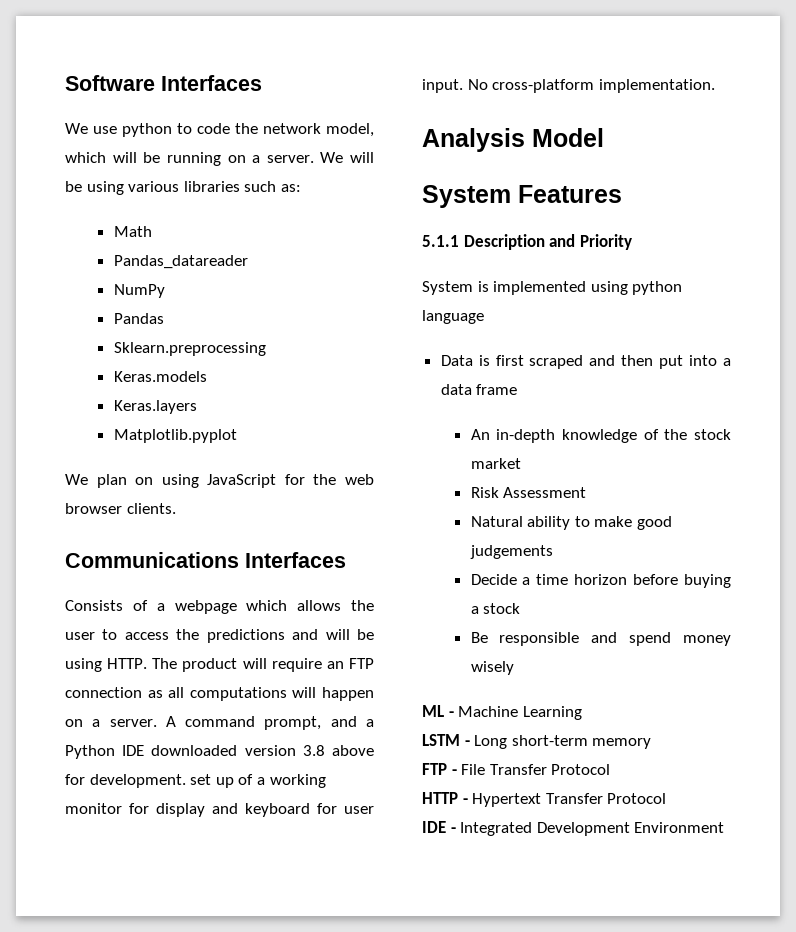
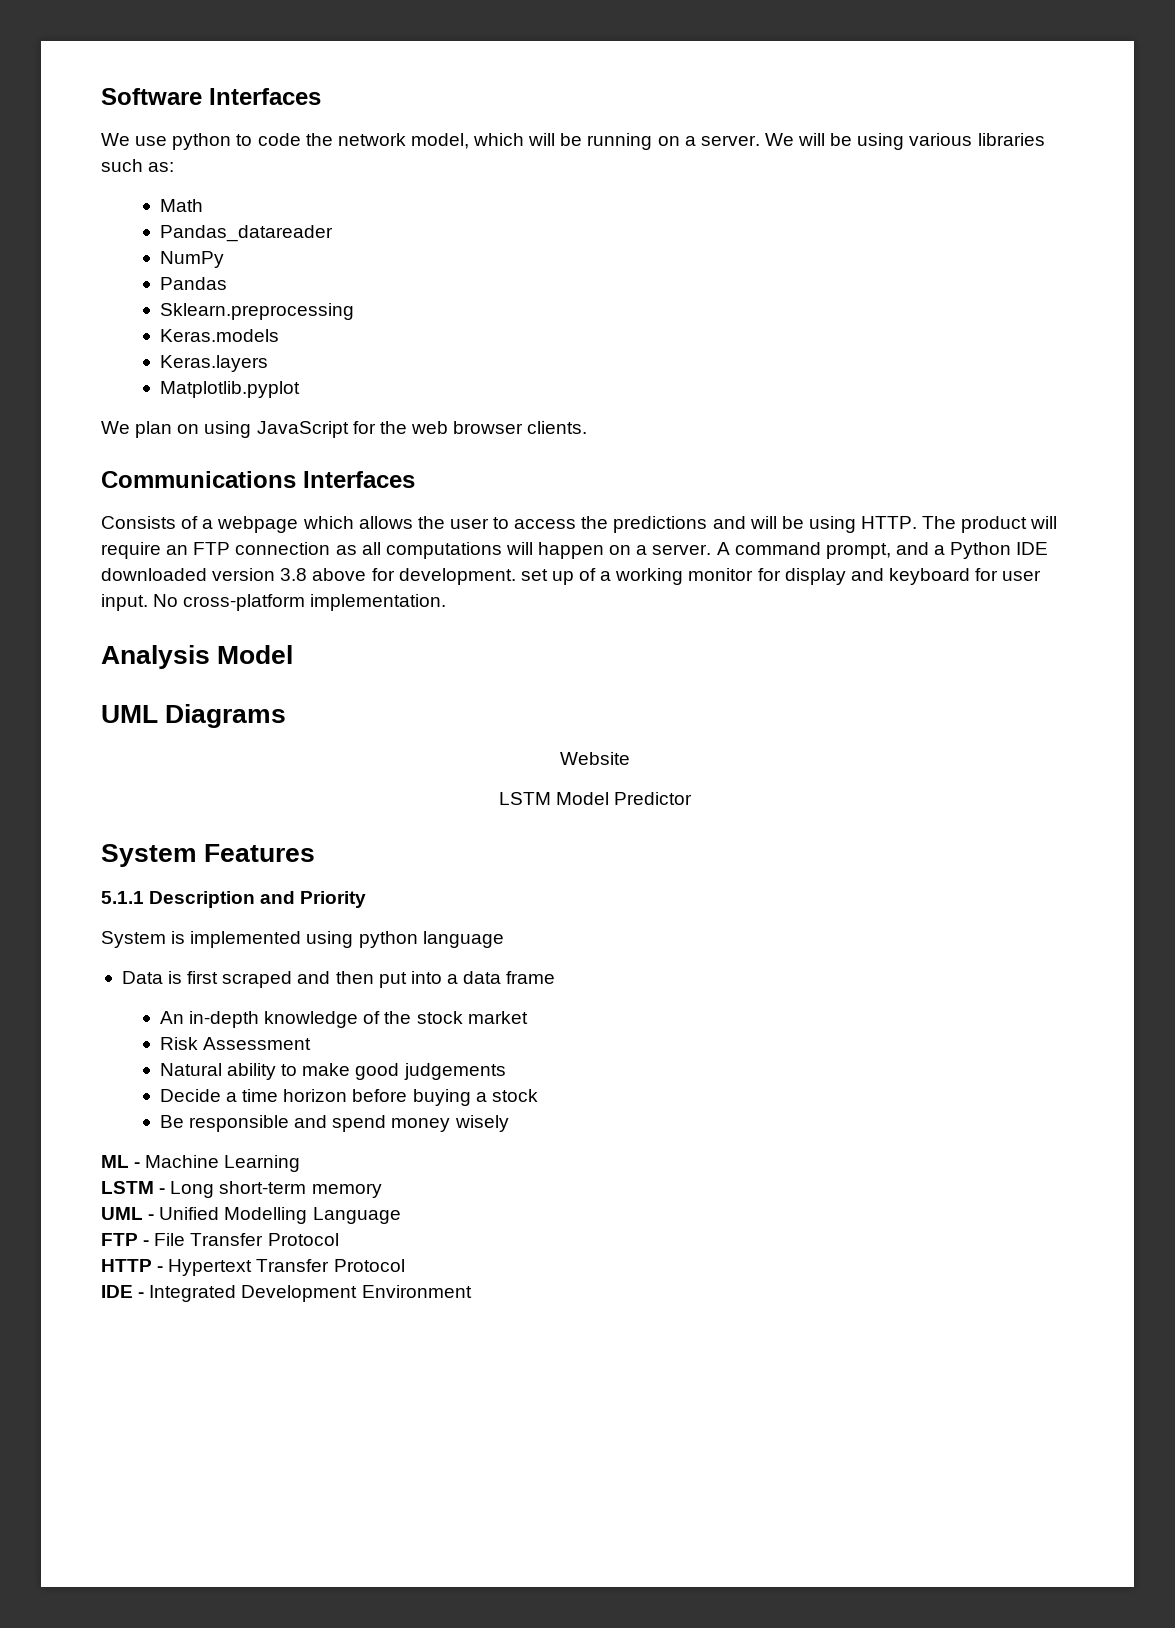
(604, 137) none -> [101,704,287,728] [560,752,630,765] [498,792,693,805] // UML Diagrams // Website // LSTM Model Predictor
(652, 743) none -> [101,1207,401,1224] // UML - Unified Modelling Language

